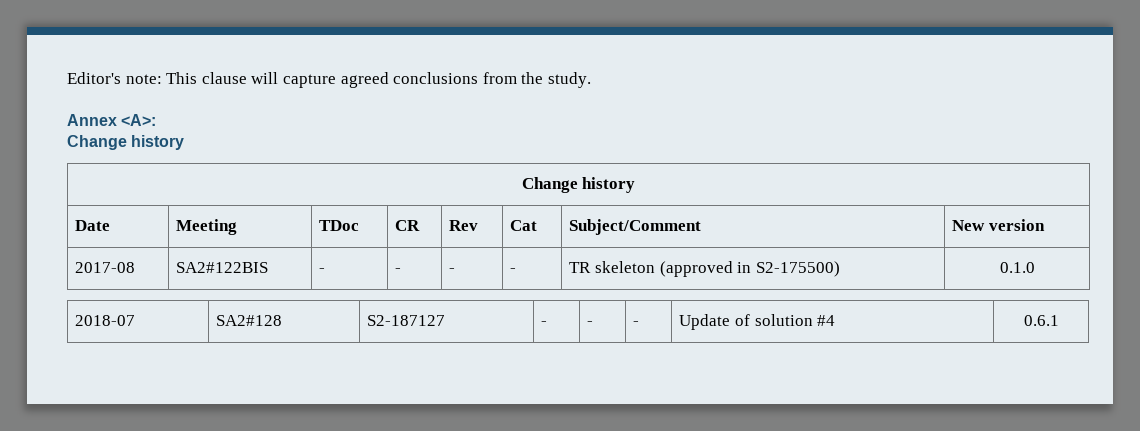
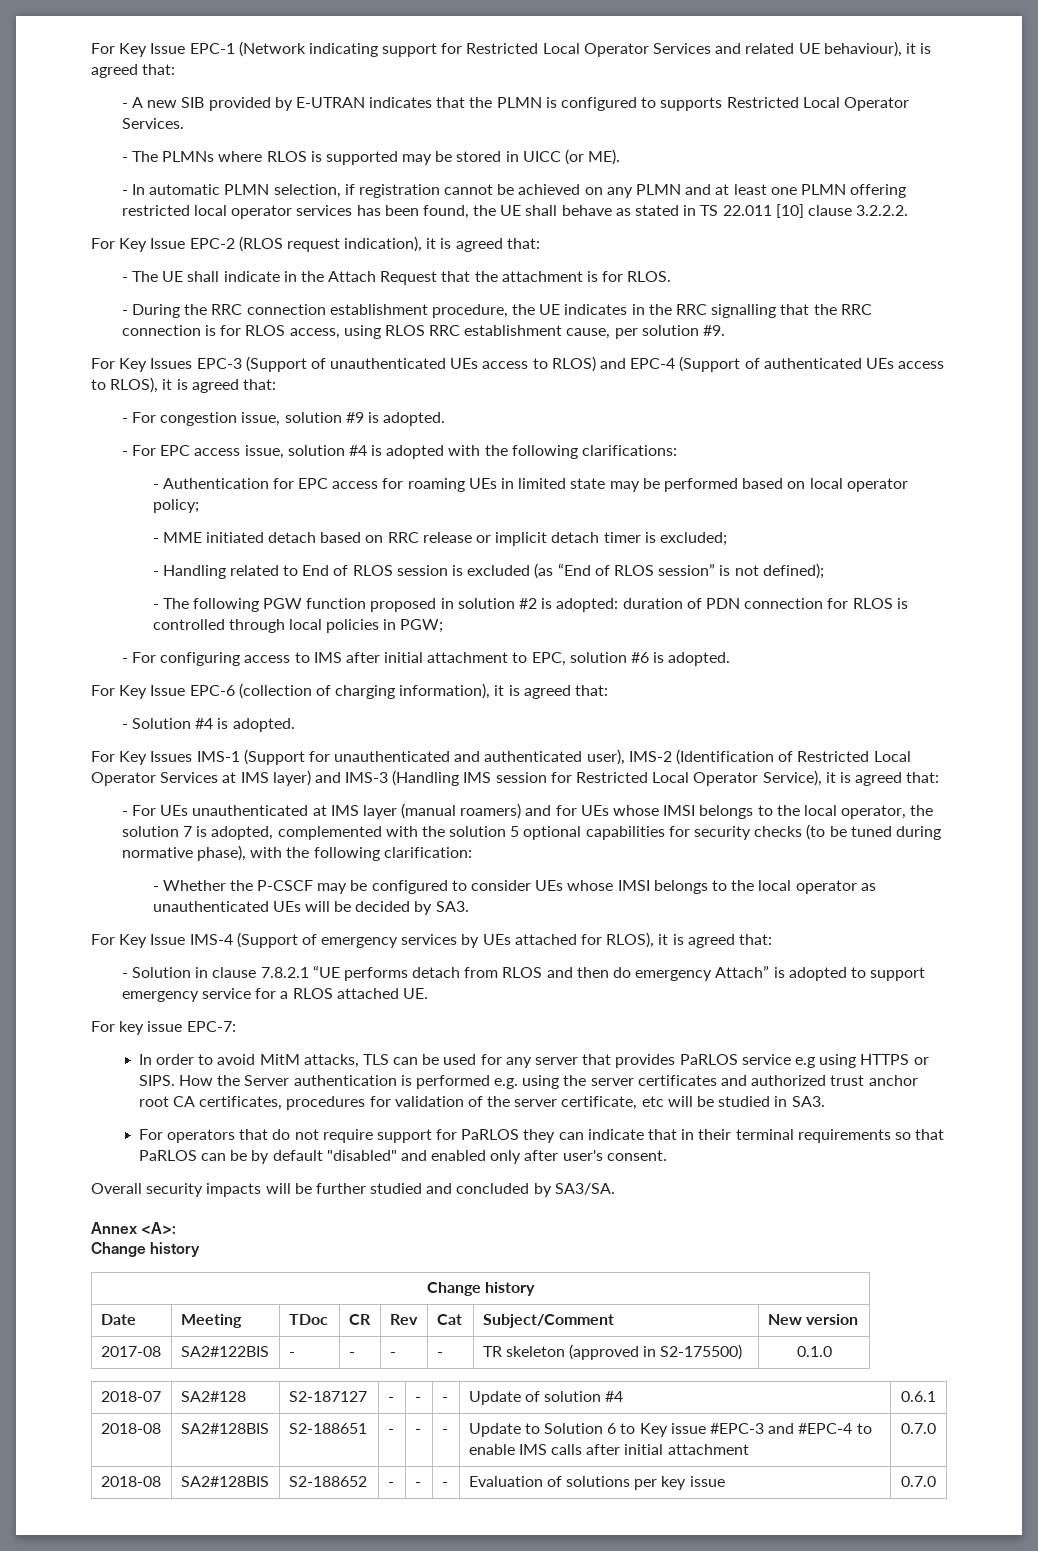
[67,72,591,88] Editor's note: This clause will capture agreed conclusions from the study. -> [91,41,932,57] [91,64,176,78] [121,97,909,111] [121,118,184,129] [121,149,621,165] [121,184,907,198] [121,204,909,219] [91,236,540,252] [121,271,672,285] [121,304,872,318] [121,325,725,339] [91,356,945,372] [91,377,276,393] [121,412,446,426] [121,445,677,459] [152,478,908,492] [152,499,199,513] [152,532,727,546] [152,563,824,579] [152,598,908,612] [152,619,444,633] [121,652,731,666] [91,683,609,699] [121,718,295,732] [91,749,911,765] [91,770,940,786] [121,803,934,819] [121,824,941,840] [121,845,472,861] [152,880,876,894] [152,901,469,915] [91,932,772,948] [121,965,926,981] [121,988,428,1002] [91,1021,236,1035] [138,1054,929,1068] [138,1075,918,1089] [138,1096,825,1110] [138,1129,945,1143] [138,1150,667,1164] [91,1183,615,1197] For Key Issue EPC-1 (Network indicating support for Restricted Local Operator Services and related UE behaviour), it is agreed that: // - A new SIB provided by E-UTRAN indicates that the PLMN is configured to supports Restricted Local Operator Services. // - The PLMNs where RLOS is supported may be stored in UICC (or ME). // - In automatic PLMN selection, if registration cannot be achieved on any PLMN and at least one PLMN offering restricted local operator services has been found, the UE shall behave as stated in TS 22.011 [10] clause 3.2.2.2. // For Key Issue EPC-2 (RLOS request indication), it is agreed that: // - The UE shall indicate in the Attach Request that the attachment is for RLOS. // - During the RRC connection establishment procedure, the UE indicates in the RRC signalling that the RRC connection is for RLOS access, using RLOS RRC establishment cause, per solution #9. // For Key Issues EPC-3 (Support of unauthenticated UEs access to RLOS) and EPC-4 (Support of authenticated UEs access to RLOS), it is agreed that: // - For congestion issue, solution #9 is adopted. // - For EPC access issue, solution #4 is adopted with the following clarifications: // - Authentication for EPC access for roaming UEs in limited state may be performed based on local operator policy; // - MME initiated detach based on RRC release or implicit detach timer is excluded; // - Handling related to End of RLOS session is excluded (as “End of RLOS session” is not defined); // - The following PGW function proposed in solution #2 is adopted: duration of PDN connection for RLOS is controlled through local policies in PGW; // - For configuring access to IMS after initial attachment to EPC, solution #6 is adopted. // For Key Issue EPC-6 (collection of charging information), it is agreed that: // - Solution #4 is adopted. // For Key Issues IMS-1 (Support for unauthenticated and authenticated user), IMS-2 (Identification of Restricted Local Operator Services at IMS layer) and IMS-3 (Handling IMS session for Restricted Local Operator Service), it is agreed that: // - For UEs unauthenticated at IMS layer (manual roamers) and for UEs whose IMSI belongs to the local operator, the solution 7 is adopted, complemented with the solution 5 optional capabilities for security checks (to be tuned during normative phase), with the following clarification: // - Whether the P-CSCF may be configured to consider UEs whose IMSI belongs to the local operator as unauthenticated UEs will be decided by SA3. // For Key Issue IMS-4 (Support of emergency services by UEs attached for RLOS), it is agreed that: // - Solution in clause 7.8.2.1 “UE performs detach from RLOS and then do emergency Attach” is adopted to support emergency service for a RLOS attached UE. // For key issue EPC-7: // In order to avoid MitM attacks, TLS can be used for any server that provides PaRLOS service e.g using HTTPS or SIPS. How the Server authentication is performed e.g. using the server certificates and authorized trust anchor root CA certificates, procedures for validation of the server certificate, etc will be studied in SA3. // For operators that do not require support for PaRLOS they can indicate that in their terminal requirements so that PaRLOS can be by default "disabled" and enabled only after user's consent. // Overall security impacts will be further studied and concluded by SA3/SA.
(1059, 320) none -> [100,1423,161,1434] [180,1423,269,1434] [288,1423,367,1434] [387,1429,394,1434] [414,1429,421,1434] [441,1429,448,1434] [468,1423,872,1437] [468,1444,749,1455] [901,1423,936,1434] [100,1476,161,1487] [180,1476,269,1487] [288,1476,367,1487] [387,1482,394,1487] [414,1482,421,1487] [441,1482,448,1487] [468,1476,725,1490] [901,1476,936,1487] // 2018-08 | SA2#128BIS | S2-188651 | - | - | - | Update to Solution 6 to Key issue #EPC-3 and #EPC-4 to enable IMS calls after initial attachment | 0.7.0 // 2018-08 | SA2#128BIS | S2-188652 | - | - | - | Evaluation of solutions per key issue | 0.7.0

